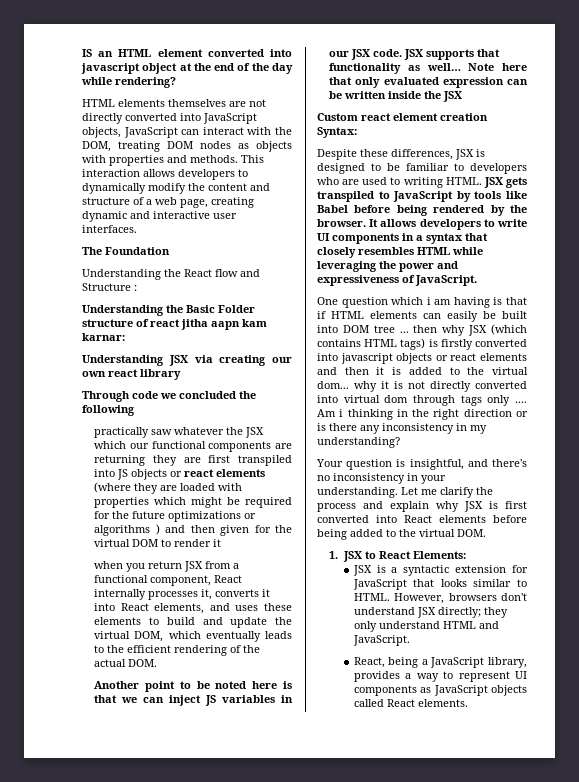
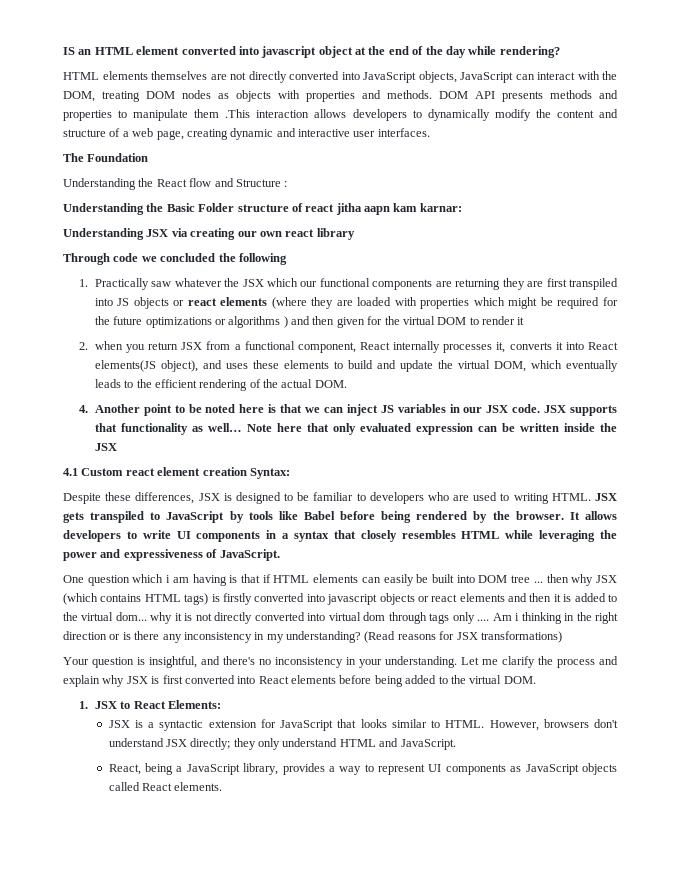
[241,155,264,163] This -> [439,90,618,102] [63,109,251,121] DOM API presents methods and properties to manipulate them .This
[94,427,150,438] practically -> [78,278,149,290] 1. Practically
(222, 543) none -> [78,342,88,350] 2.
[154,603,205,614] elements, -> [94,360,198,372] elements(JS object),
(158, 663) none -> [78,405,88,413] 4.
(463, 96) none -> [63,468,78,476] 4.1
(400, 442) none -> [364,631,562,643] (Read reasons for JSX transformations)

